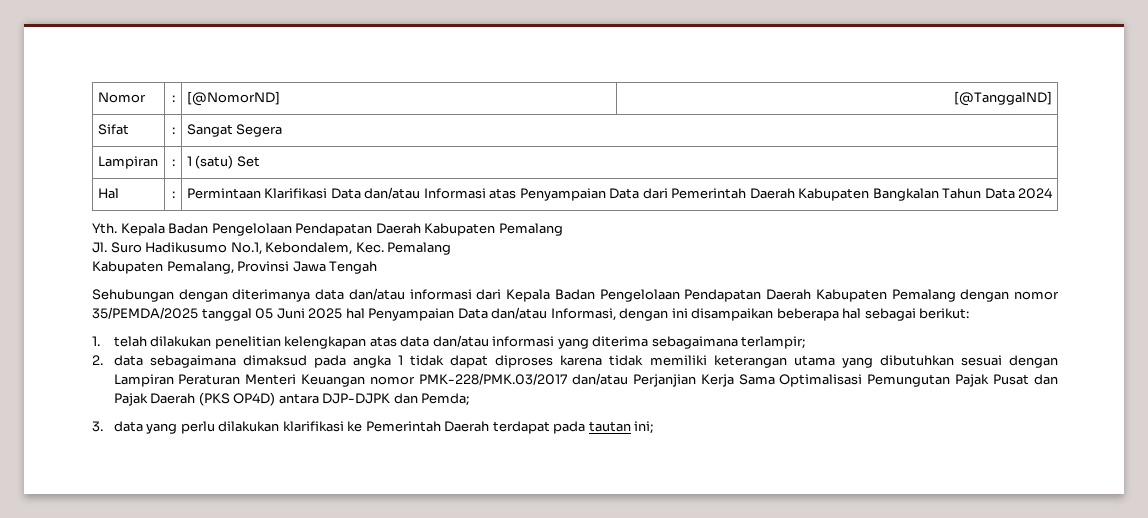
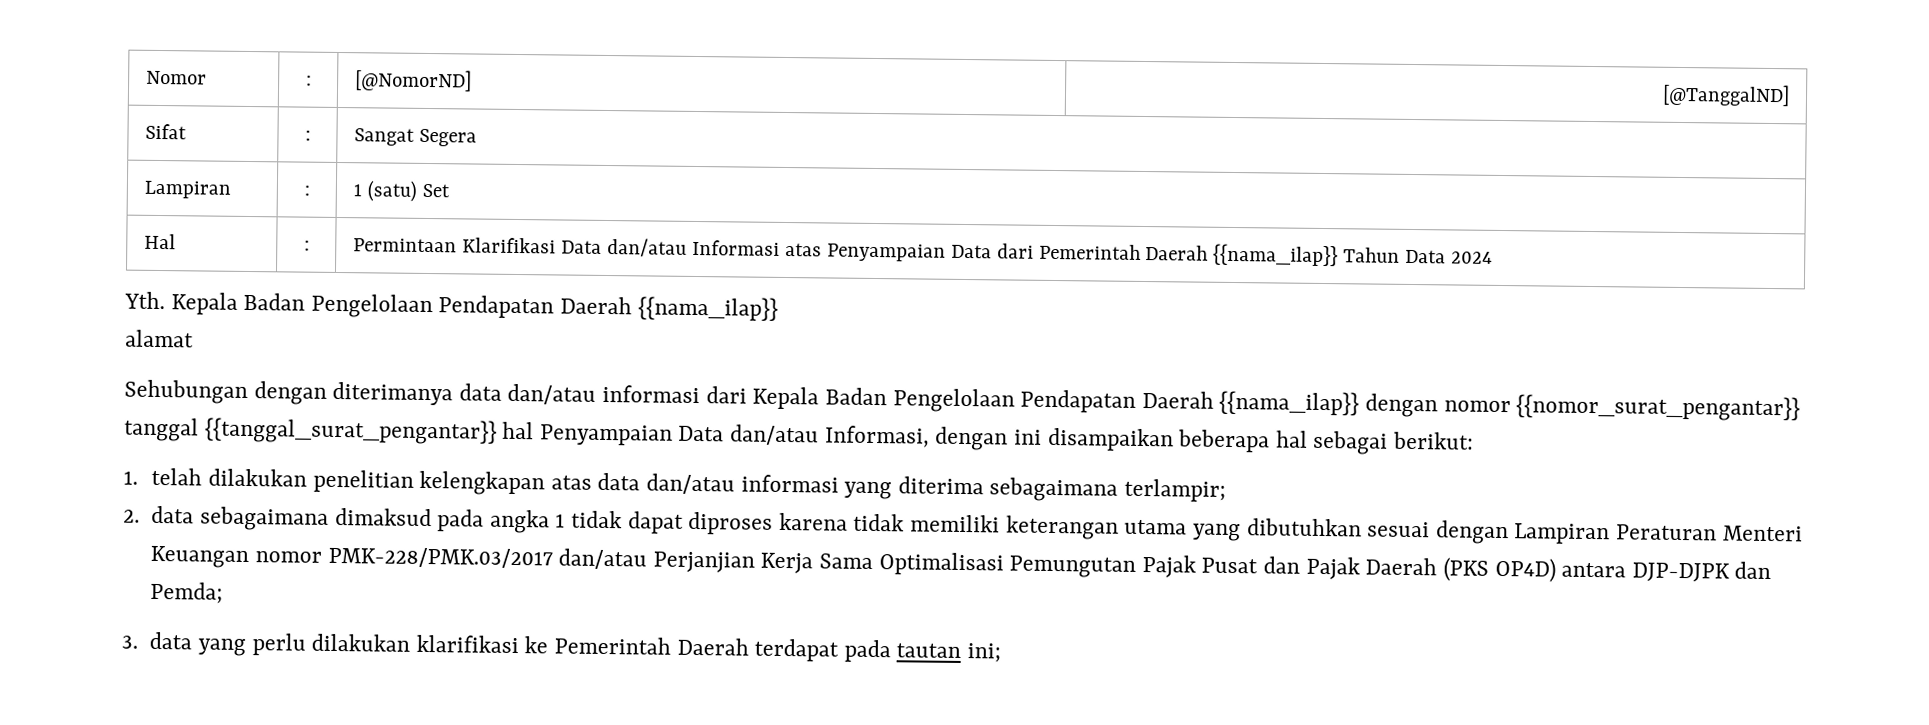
[798,188,939,201] Kabupaten Bangkalan -> [1213,243,1339,267] {{nama_ilap}}
[424,223,563,236] [92,242,452,255] [92,261,378,274] Kabupaten Pemalang // Jl. Suro Hadikusumo No.1, Kebondalem, Kec. Pemalang // Kabupaten Pemalang, Provinsi Jawa Tengah -> [637,296,778,321] [125,329,194,348] {{nama_ilap}} // alamat
[815,289,1060,302] [92,307,343,321] Kabupaten Pemalang dengan nomor 35/PEMDA/2025 tanggal 05 Juni 2025 -> [1219,390,1801,422] [124,417,497,445] {{nama_ilap}} dengan nomor {{nomor_surat_pengantar}} tanggal {{tanggal_surat_pengantar}}

